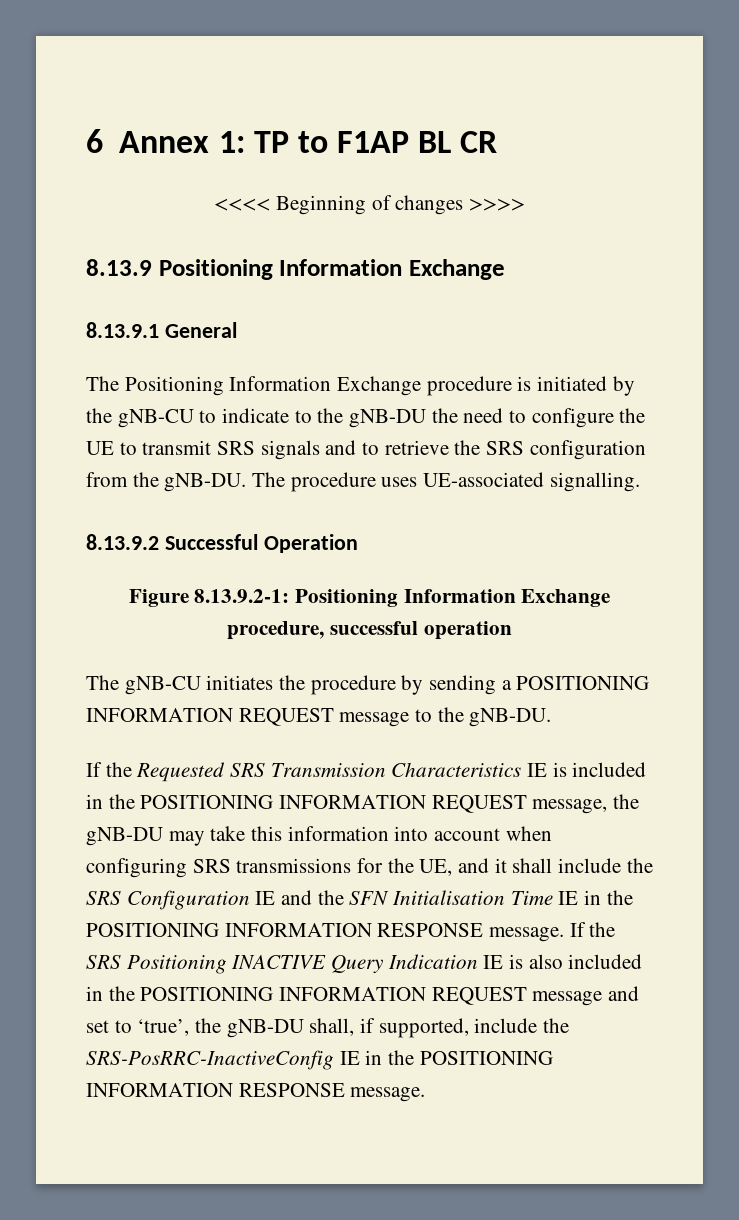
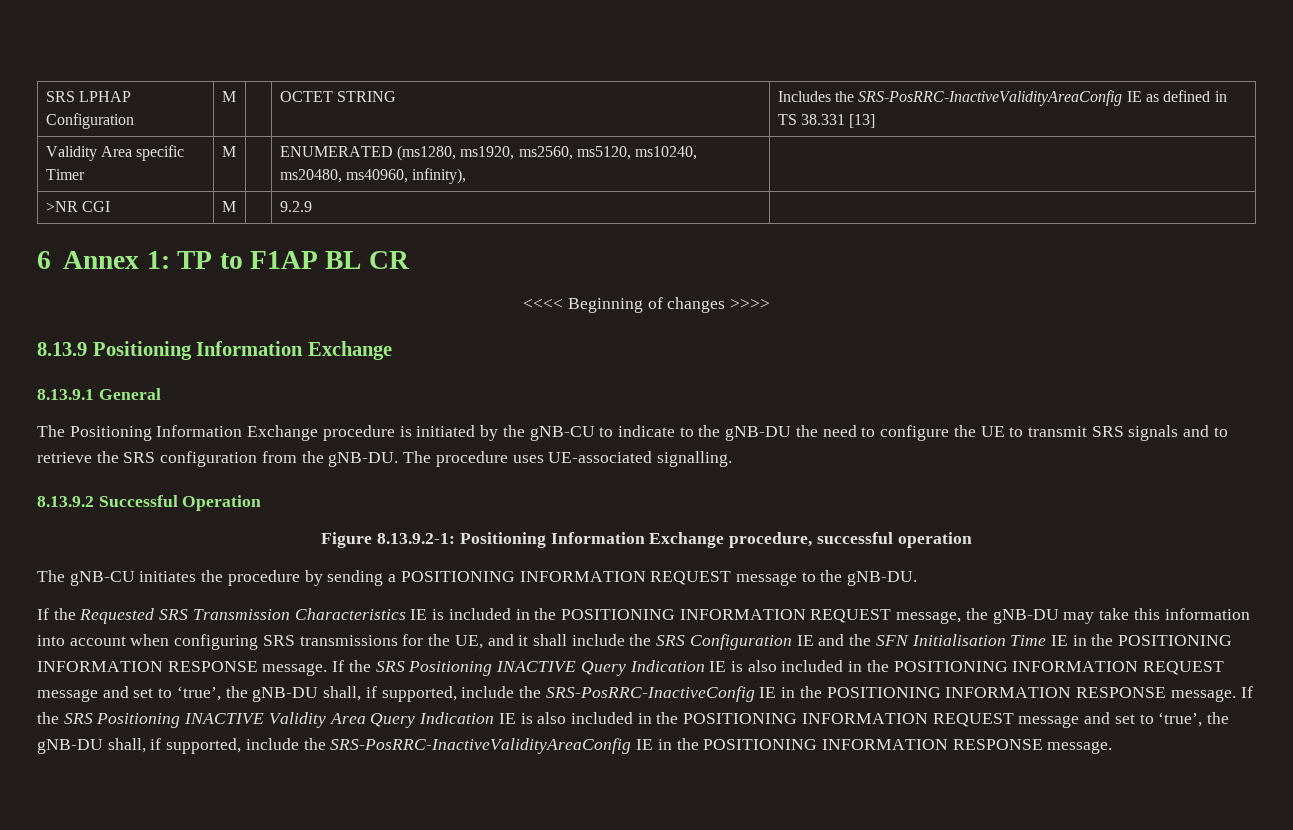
(86, 141) none -> [45,91,132,102] [45,113,134,129] [221,91,236,102] [279,91,397,102] [777,90,1227,106] [777,114,876,128] [45,145,185,161] [45,169,85,180] [221,146,236,157] [279,145,698,161] [279,168,467,184] [45,201,111,212] [221,201,236,212] [279,201,312,212] SRS LPHAP Configuration | M | | OCTET STRING | Includes the SRS-PosRRC-InactiveValidityAreaConfig IE as defined in TS 38.331 [13] // Validity Area specific Timer | M | | ENUMERATED (ms1280, ms1920, ms2560, ms5120, ms10240, ms20480, ms40960, infinity), | // >NR CGI | M | | 9.2.9 | //
(426, 1094) none -> [1240,686,1253,698] [37,712,1229,728] [37,738,1113,754] If the SRS Positioning INACTIVE Validity Area Query Indication IE is also included in the POSITIONING INFORMATION REQUEST message and set to ‘true’, the gNB-DU shall, if supported, include the SRS-PosRRC-InactiveValidityAreaConfig IE in the POSITIONING INFORMATION RESPONSE message.

